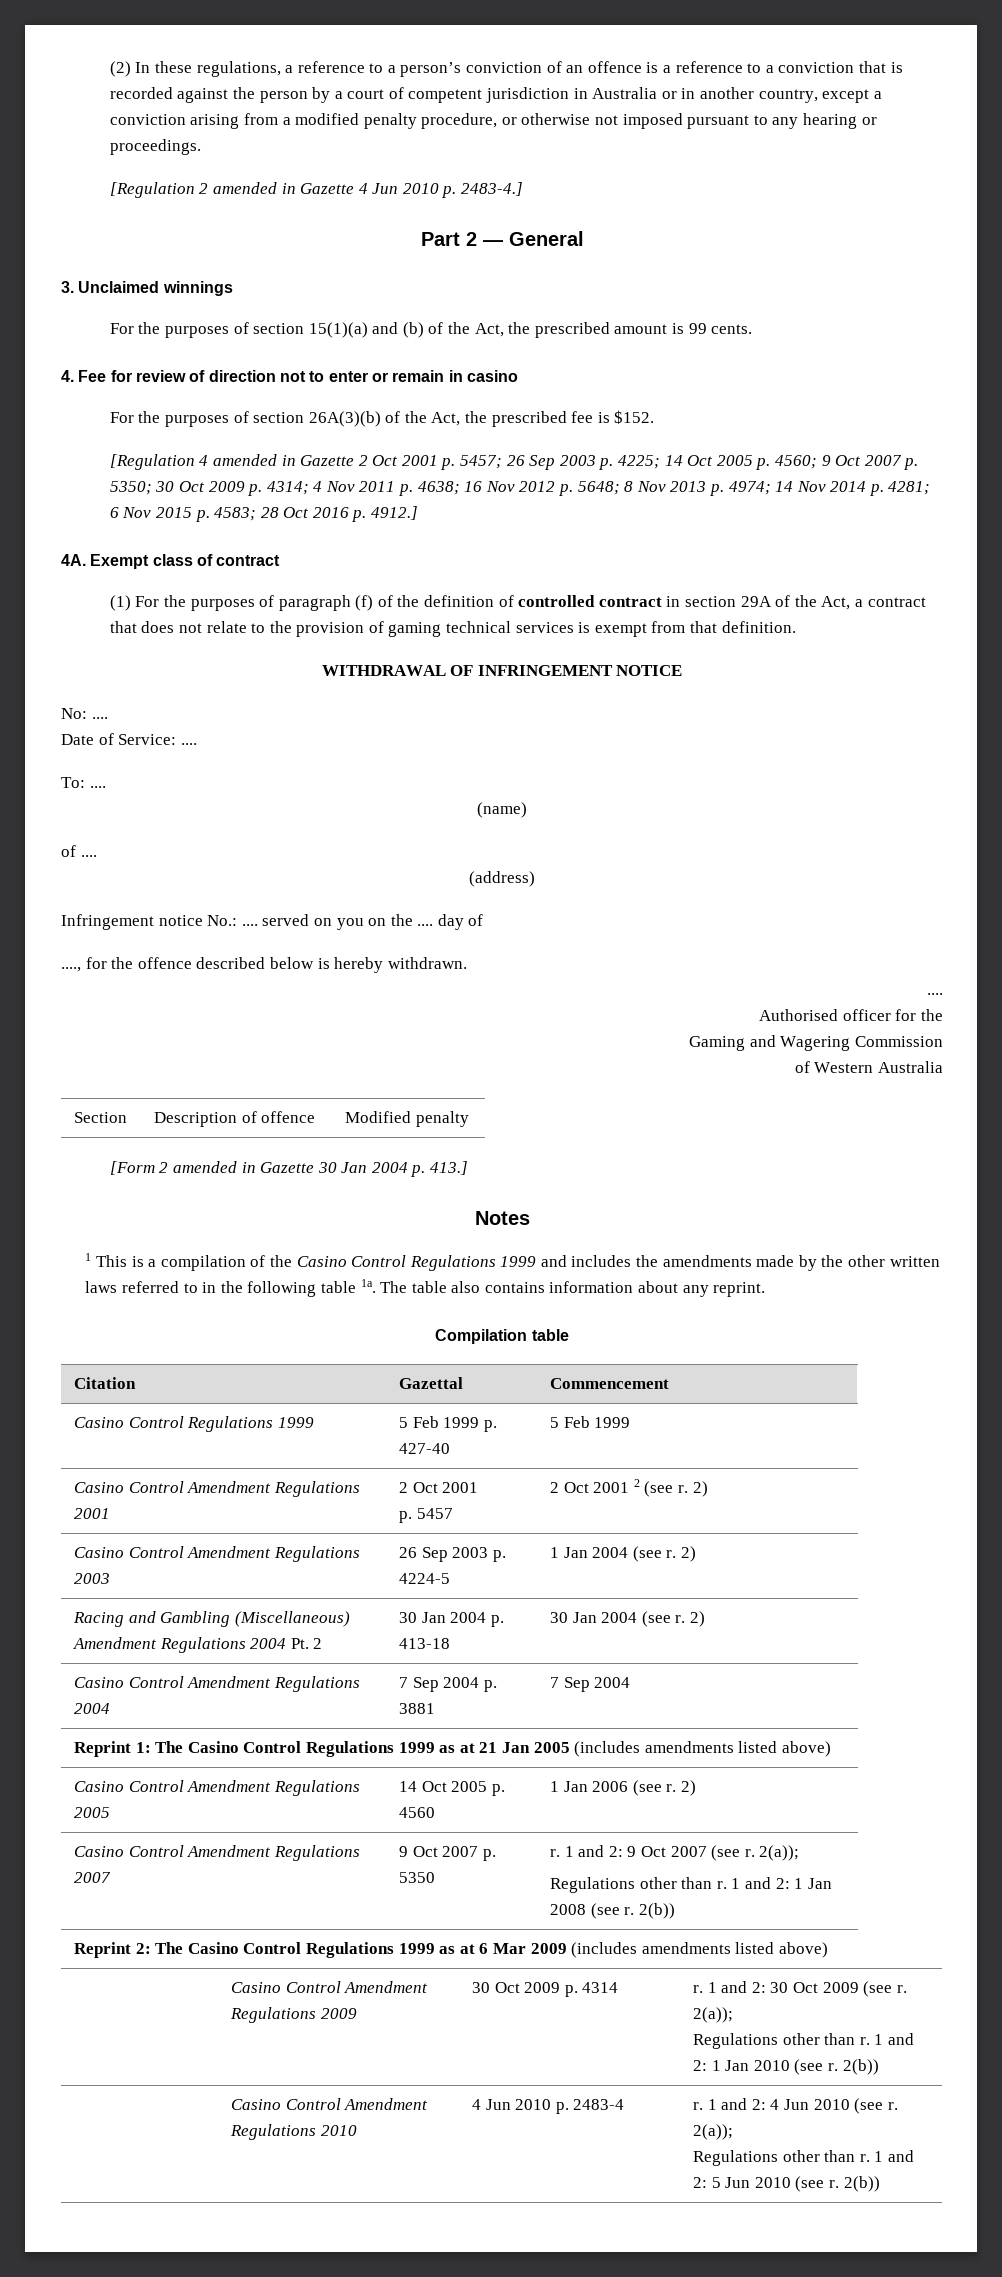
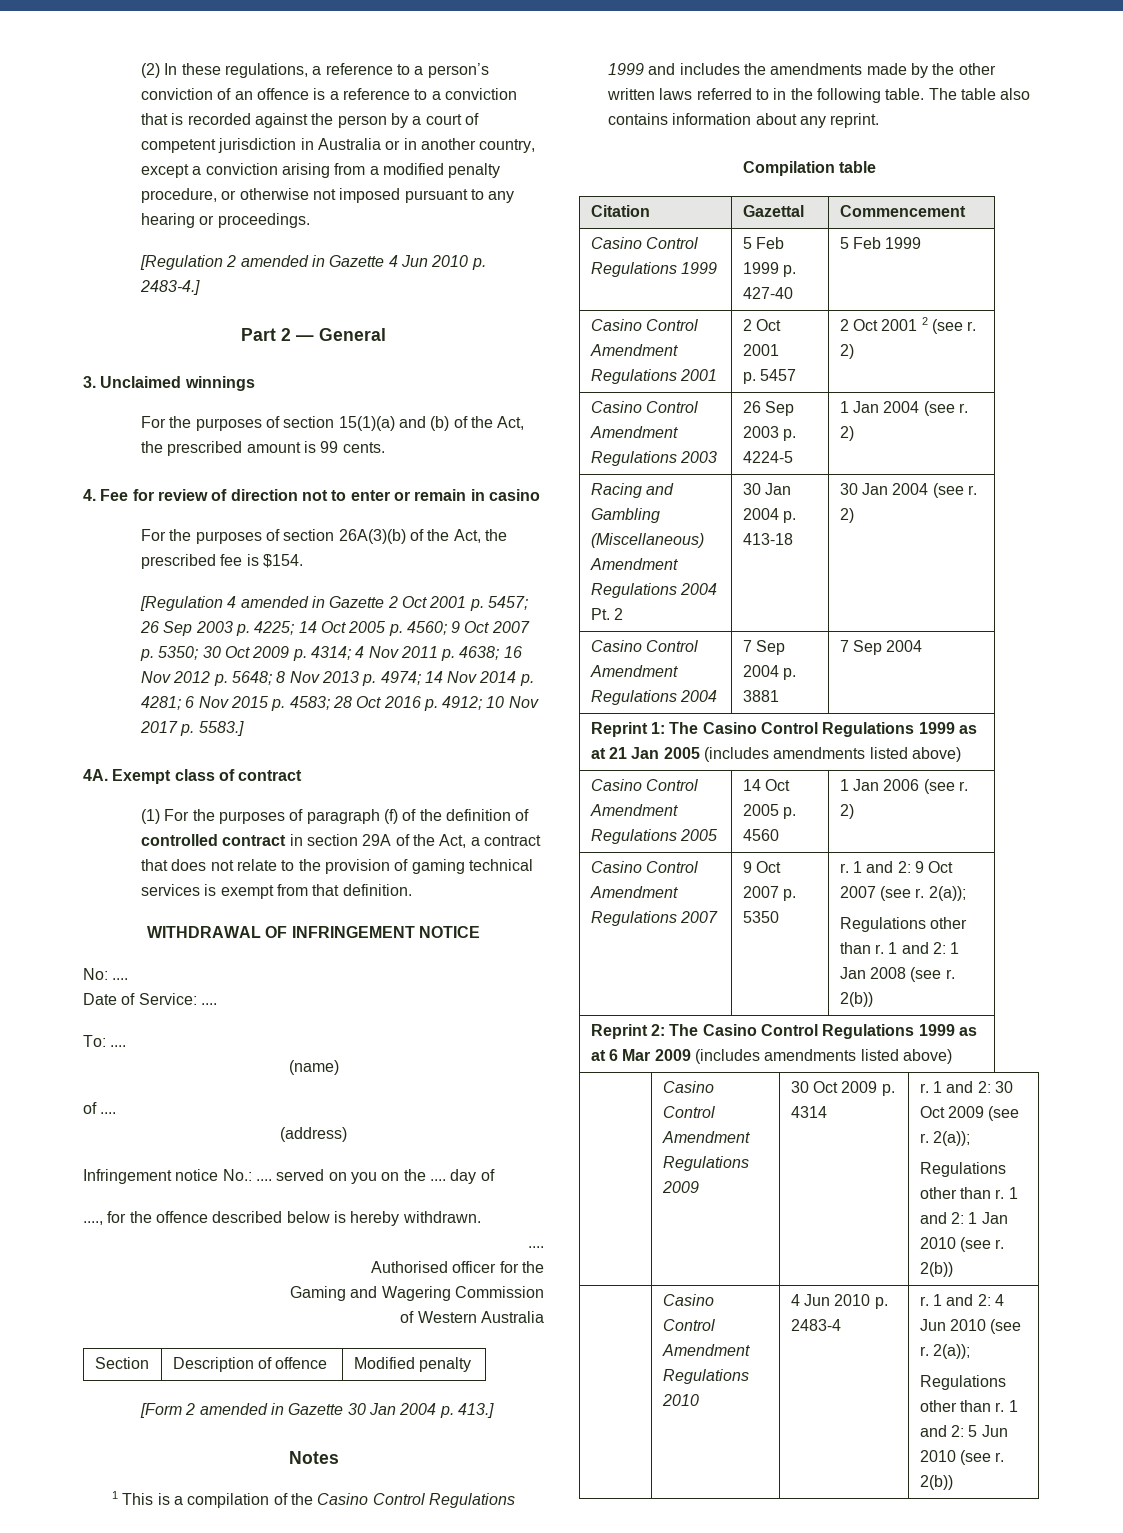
[614,410,655,424] $152. -> [262,554,303,568] $154.
[371,506,419,520] 4912.] -> [442,696,539,710] [139,721,244,736] 4912; 10 Nov 2017 p. 5583.]
[320,1279,376,1293] table 1a. -> [885,88,925,100] table.

